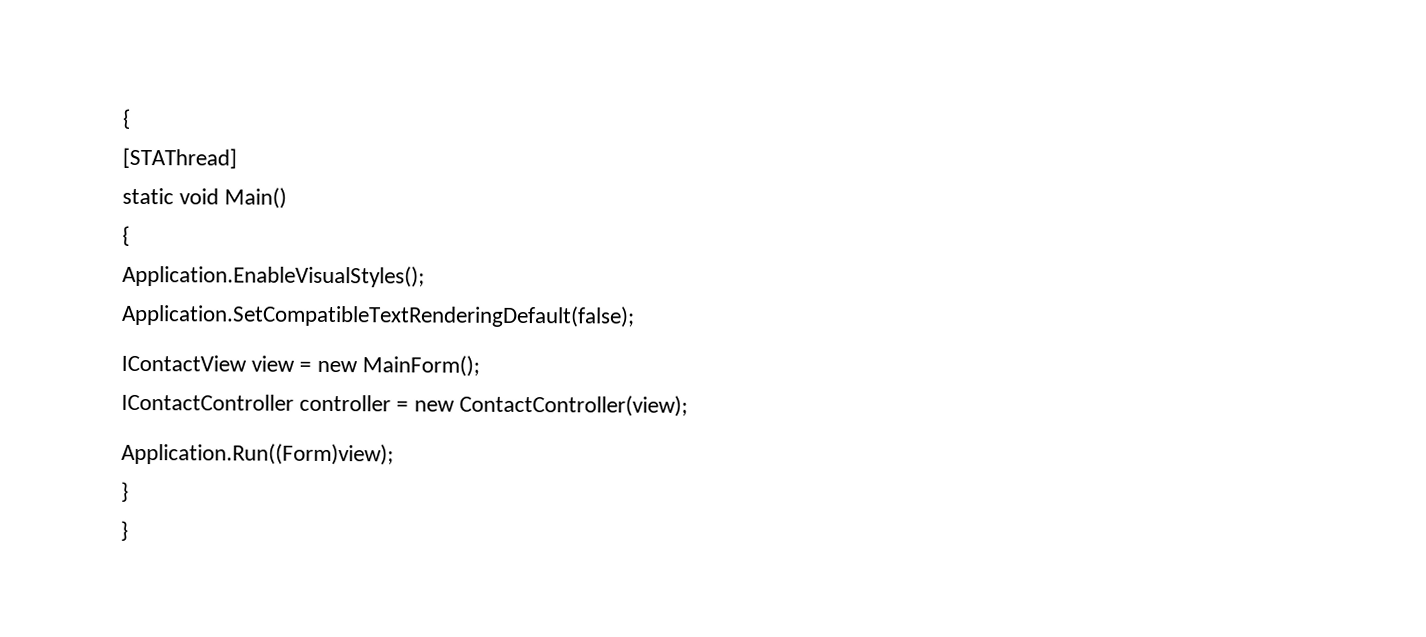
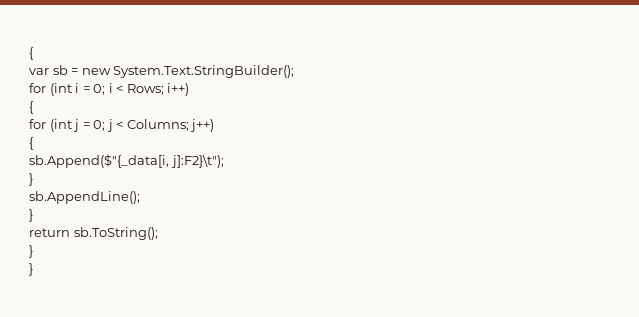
[122,108,131,129] [122,147,237,169] [122,187,288,209] [122,225,130,246] [122,264,425,288] [121,303,635,328] [121,354,480,377] [121,393,688,417] [121,442,394,466] { // [STAThread] // static void Main() // { // Application.EnableVisualStyles(); // Application.SetCompatibleTextRenderingDefault(false); // IContactView view = new MainForm(); // IContactController controller = new ContactController(view); // Application.Run((Form)view); -> [29,47,34,60] [29,65,295,78] [29,83,190,96] [29,101,34,114] [29,119,215,132] [29,137,34,150] [29,154,224,168] [29,173,33,186] [29,191,140,204] [29,209,33,222] [29,227,158,240] { // var sb = new System.Text.StringBuilder(); // for (int i = 0; i < Rows; i++) // { // for (int j = 0; j < Columns; j++) // { // sb.Append($"{_data[i, j]:F2}\t"); // } // sb.AppendLine(); // } // return sb.ToString();

